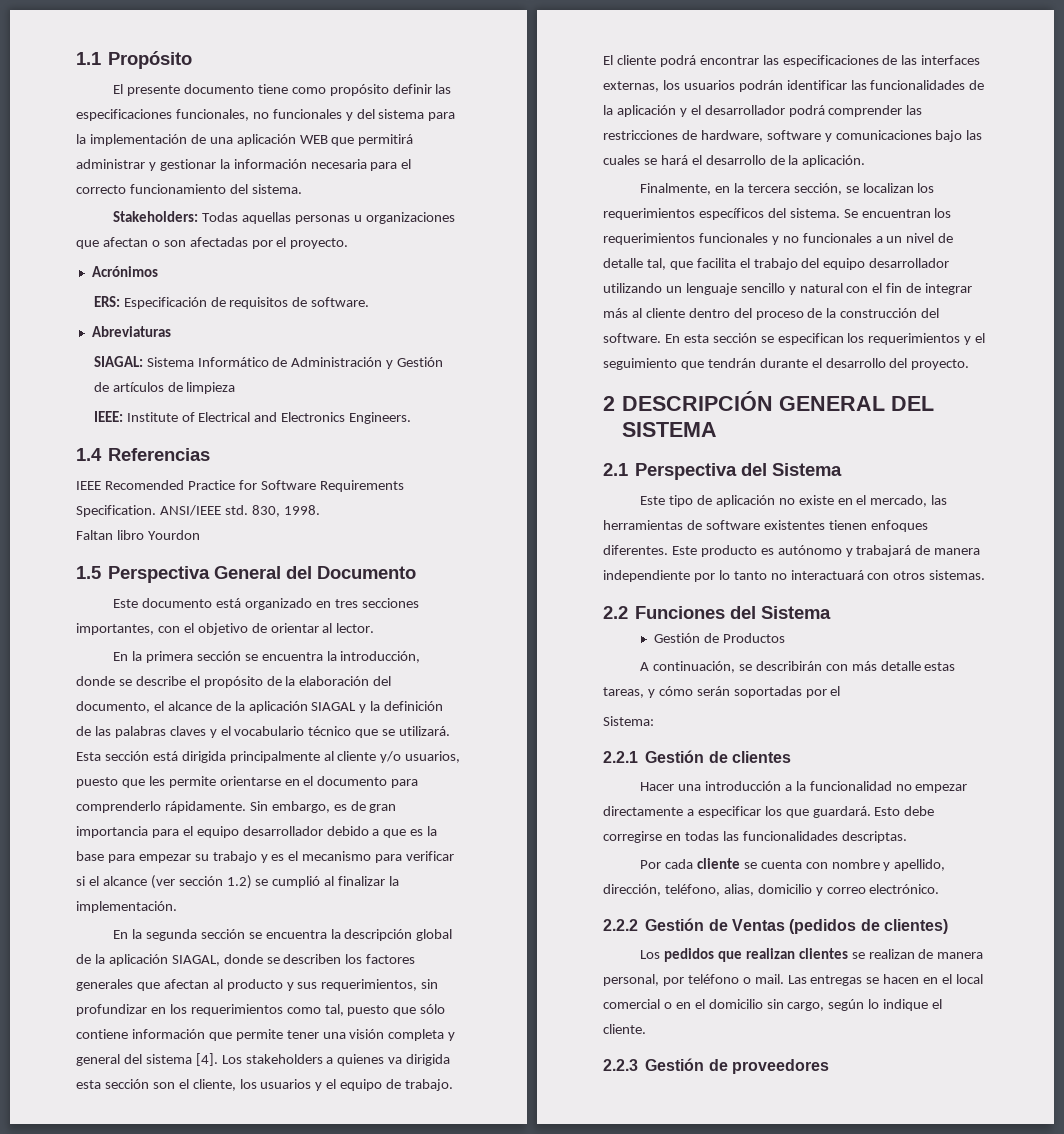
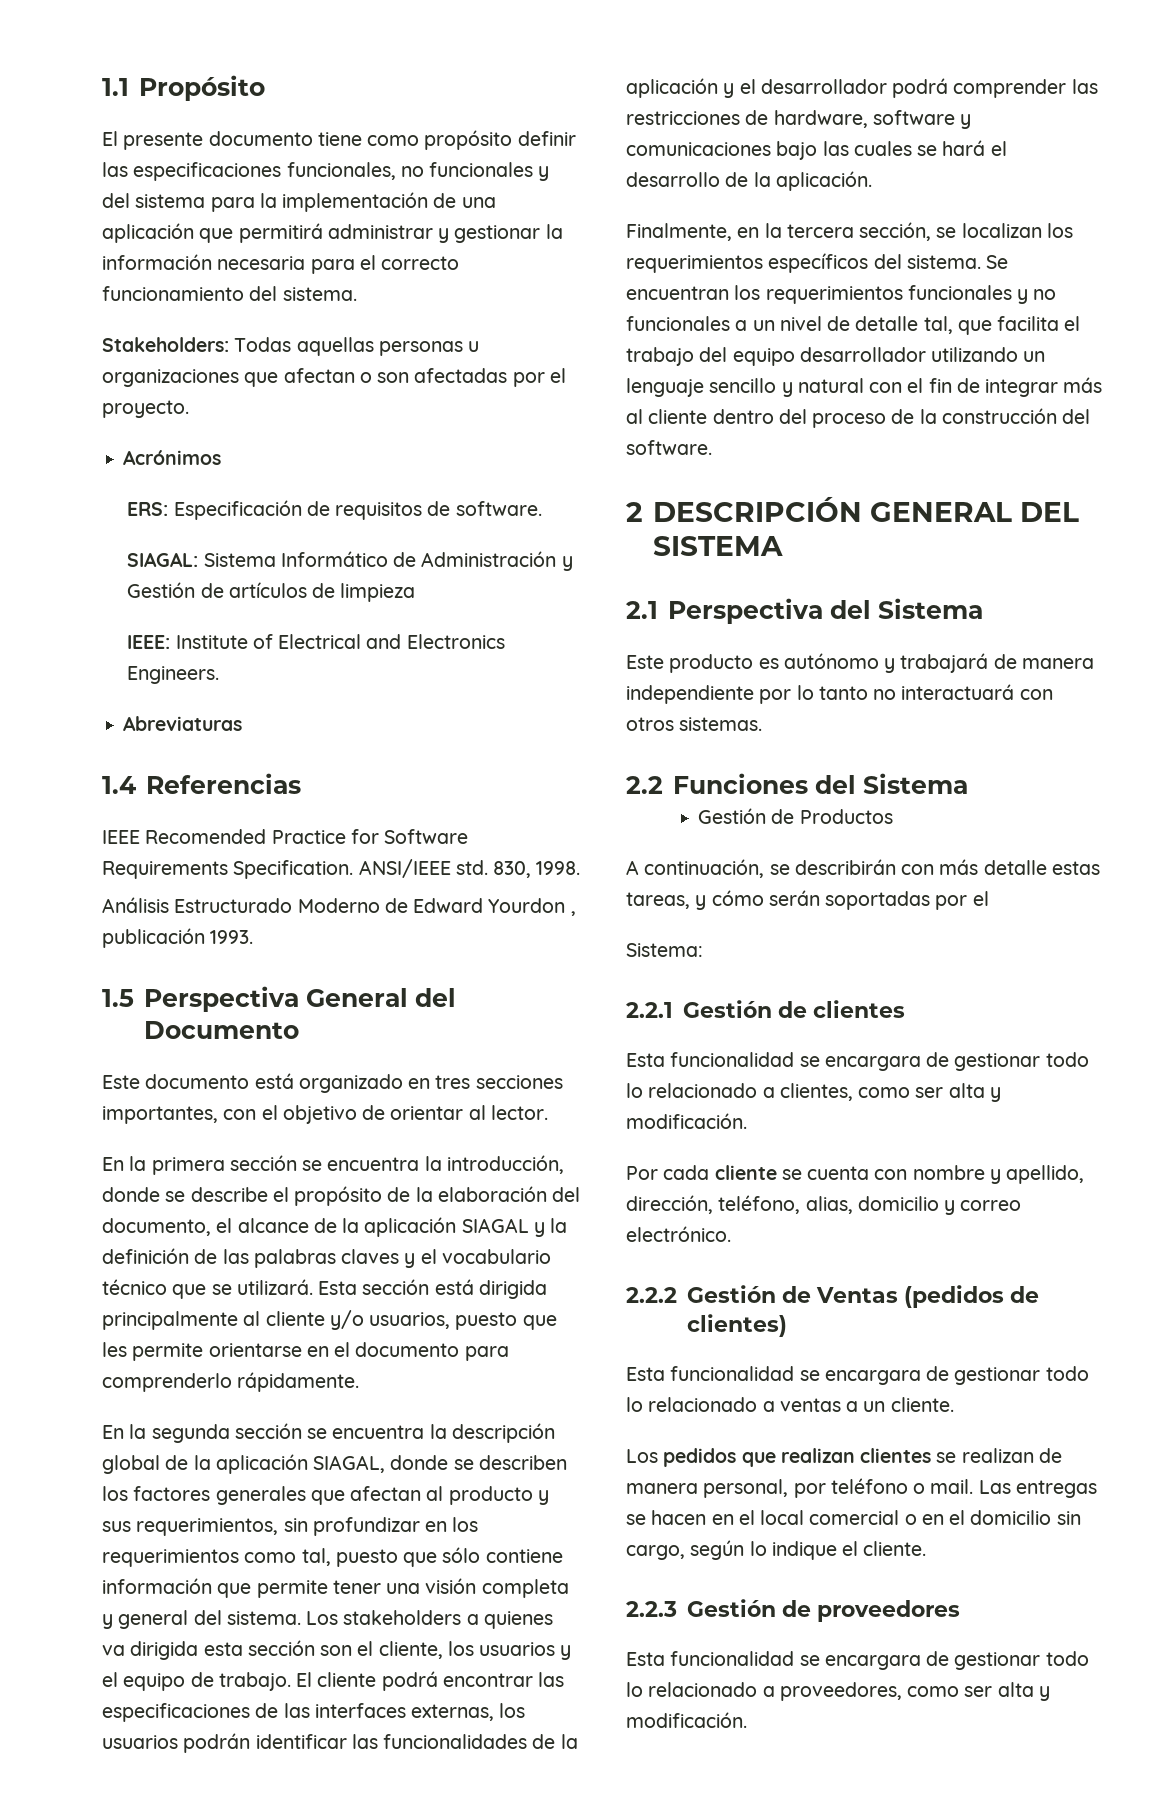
[299,135,328,144] WEB -> (194, 233) none
[91,326,171,337] // Abreviaturas -> (542, 508) none
(412, 418) none -> [123,716,243,731] // Abreviaturas
[76,530,200,540] Faltan libro Yourdon -> [102,897,576,916] [102,928,254,948] Análisis Estructurado Moderno de Edward Yourdon , publicación 1993.
[249,801,397,813] [76,826,438,838] [76,851,455,863] [76,875,400,889] [76,901,177,913] Sin embargo, es de gran importancia para el equipo desarrollador debido a que es la base para empezar su trabajo y es el mecanismo para verificar si el alcance (ver sección 1.2) se cumplió al finalizar la implementación. -> (360, 1382) none
[145,1053,218,1066] sistema [4]. -> [226,1611,301,1625] sistema.
[664,333,986,345] [603,358,970,370] En esta sección se especifican los requerimientos y el seguimiento que tendrán durante el desarrollo del proyecto. -> (712, 447) none
[668,495,948,507] [603,520,928,532] [603,545,697,555] tipo de aplicación no existe en el mercado, las herramientas de software existentes tienen enfoques diferentes. Este -> (664, 662) none
[640,781,968,793] [603,806,935,818] [603,831,907,843] Hacer una introducción a la funcionalidad no empezar directamente a especificar los que guardará. Esto debe corregirse en todas las funcionalidades descriptas. -> [626,1052,1089,1071] [626,1083,1001,1102] [626,1113,747,1129] Esta funcionalidad se encargara de gestionar todo lo relacionado a clientes, como ser alta y modificación.
(948, 926) none -> [626,1366,1089,1385] [626,1397,954,1412] // Esta funcionalidad se encargara de gestionar todo lo relacionado a ventas a un cliente.
(829, 1066) none -> [626,1651,1089,1670] [626,1682,1050,1701] [626,1712,747,1728] // Esta funcionalidad se encargara de gestionar todo lo relacionado a proveedores, como ser alta y modificación.

